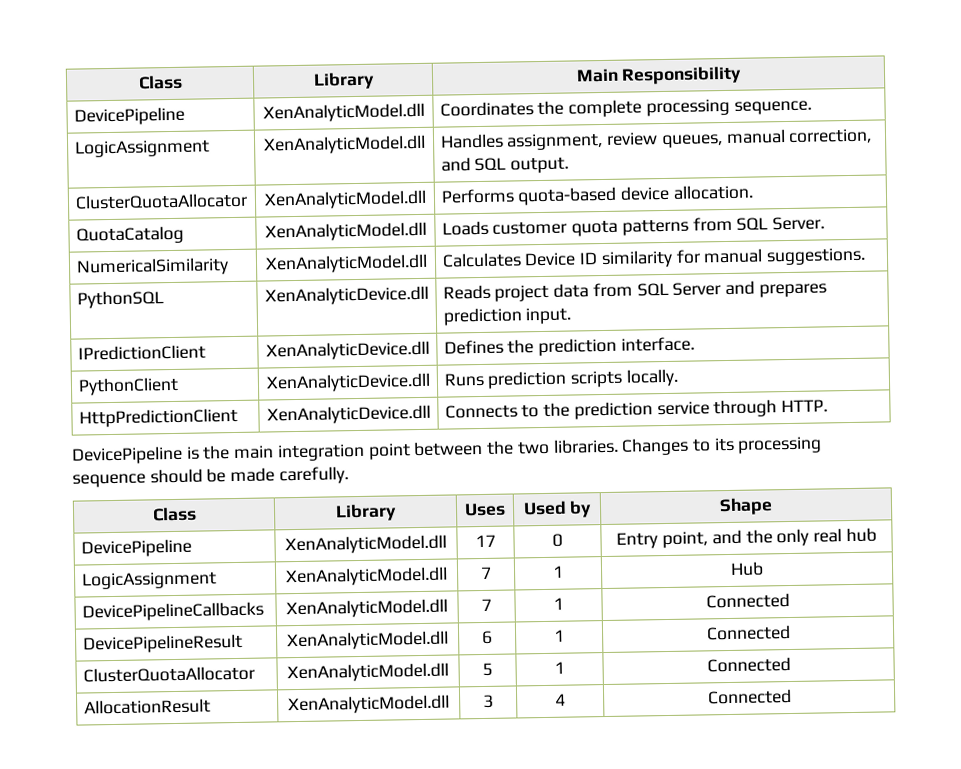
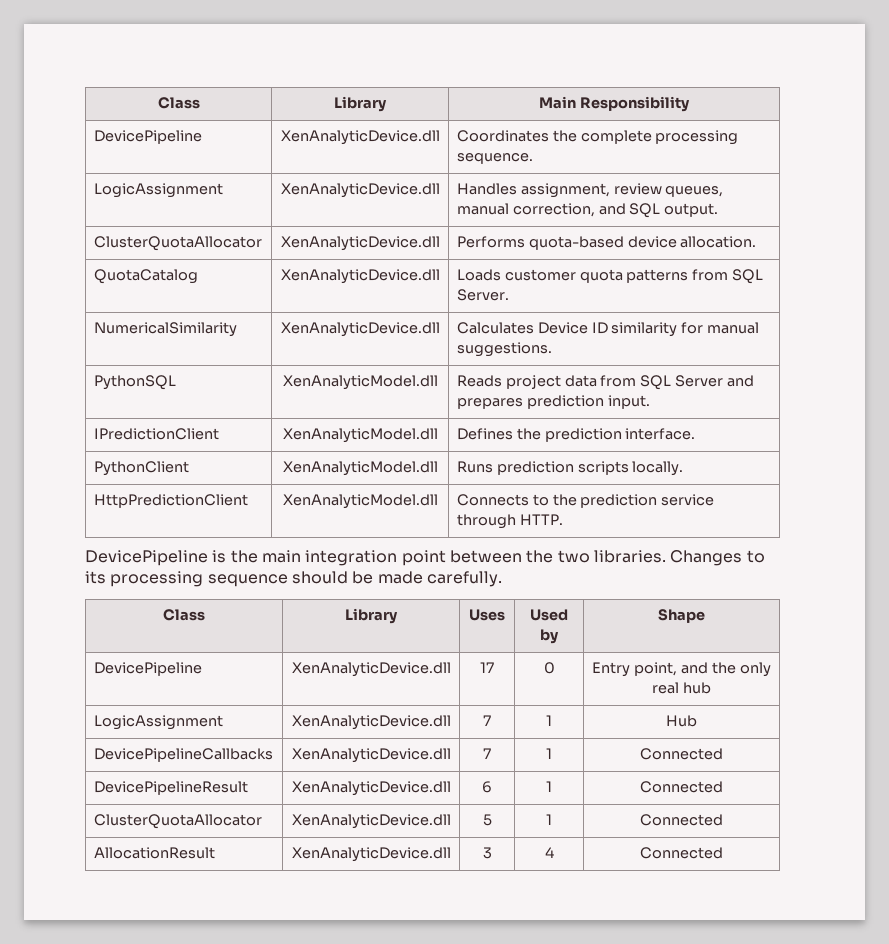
[262,102,425,123] XenAnalyticModel.dll -> [280,130,440,145] XenAnalyticDevice.dll
[262,134,426,155] XenAnalyticModel.dll -> [280,183,440,198] XenAnalyticDevice.dll
[263,189,427,210] XenAnalyticModel.dll -> [280,236,440,251] XenAnalyticDevice.dll
[264,221,427,242] XenAnalyticModel.dll -> [280,269,440,284] XenAnalyticDevice.dll
[264,253,428,274] XenAnalyticModel.dll -> [280,322,440,337] XenAnalyticDevice.dll
[264,285,429,306] XenAnalyticDevice.dll -> [282,375,438,390] XenAnalyticModel.dll
[265,340,430,361] XenAnalyticDevice.dll -> [282,428,438,443] XenAnalyticModel.dll
[265,372,431,393] XenAnalyticDevice.dll -> [282,461,438,476] XenAnalyticModel.dll
[266,404,431,425] XenAnalyticDevice.dll -> [282,494,438,509] XenAnalyticModel.dll
[285,534,447,555] XenAnalyticModel.dll -> [291,662,451,677] XenAnalyticDevice.dll
[285,566,448,587] XenAnalyticModel.dll -> [291,715,451,730] XenAnalyticDevice.dll
[286,598,448,619] XenAnalyticModel.dll -> [291,748,451,763] XenAnalyticDevice.dll
[287,630,449,651] XenAnalyticModel.dll -> [291,781,451,796] XenAnalyticDevice.dll
[287,662,449,683] XenAnalyticModel.dll -> [291,814,451,829] XenAnalyticDevice.dll
[288,694,450,715] XenAnalyticModel.dll -> [291,847,451,862] XenAnalyticDevice.dll

